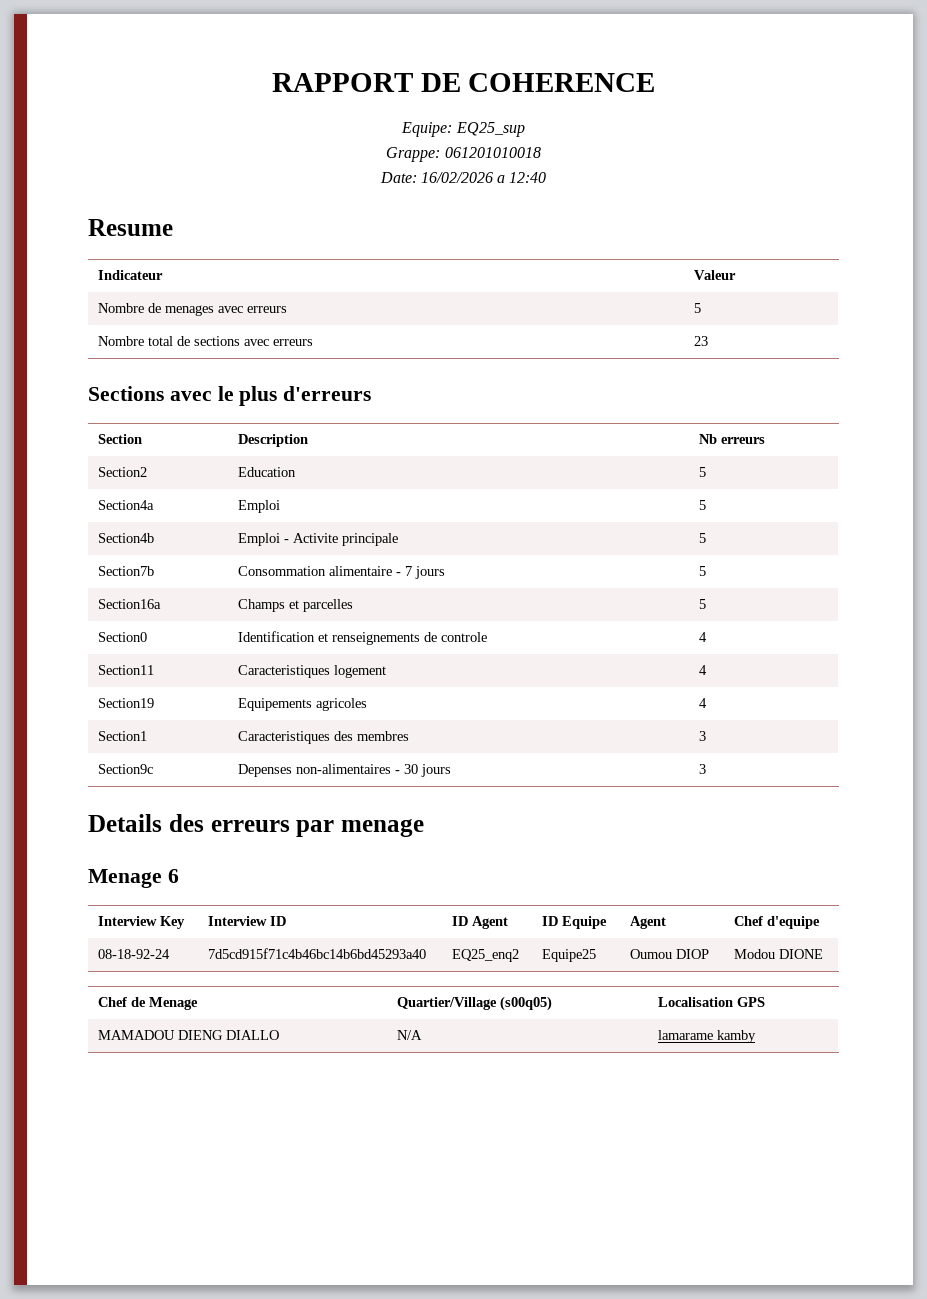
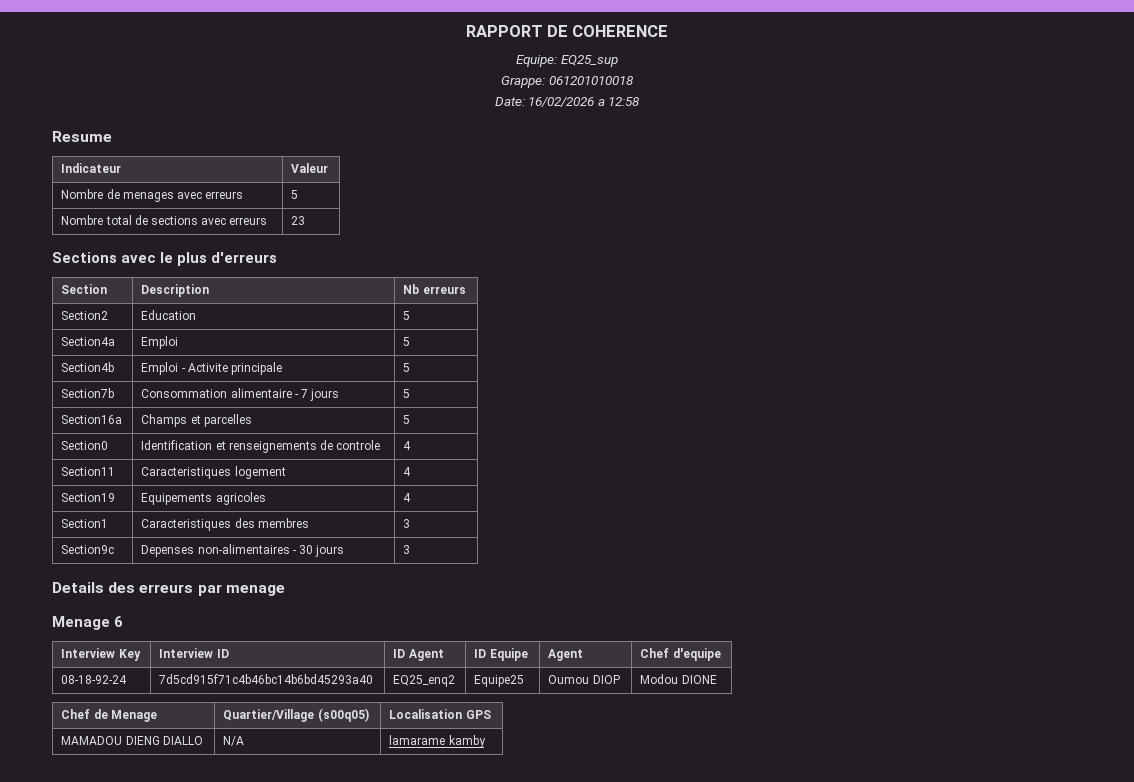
[509,172,547,183] 12:40 -> [608,97,641,106] 12:58

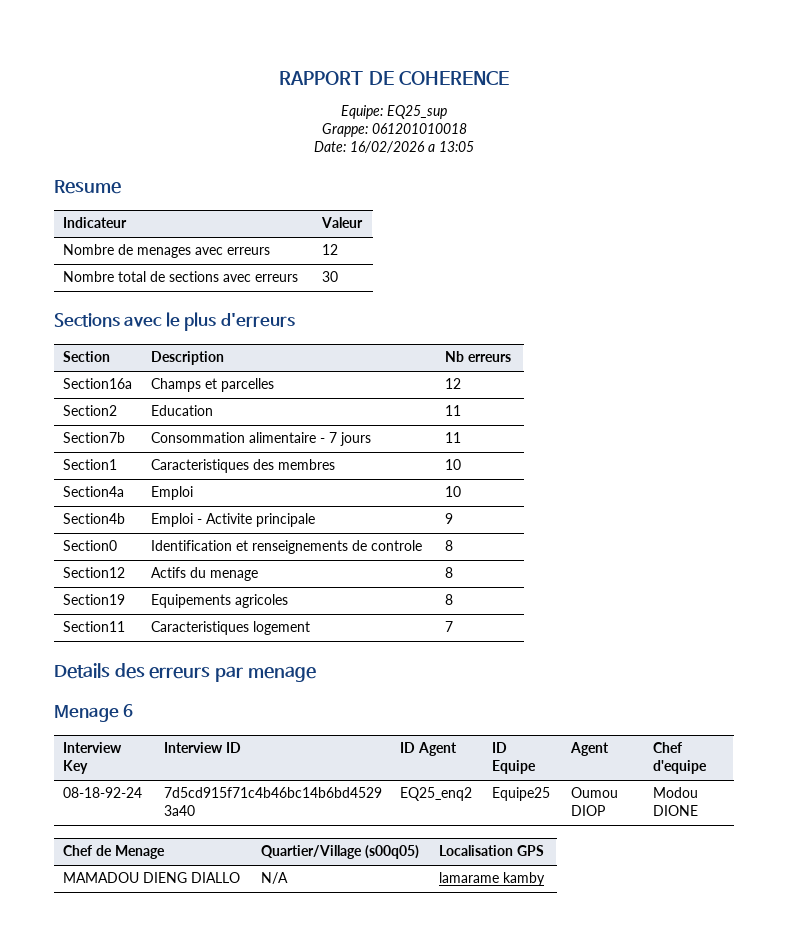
[608,97,641,106] 12:58 -> [439,141,474,152] 13:05
[291,190,299,199] 5 -> [322,244,339,255] 12
[291,216,306,225] 23 -> [322,271,339,282] 30
[61,311,109,320] [141,310,197,320] [403,311,411,320] [61,337,116,346] [141,336,179,349] [403,337,411,346] [61,362,115,372] [141,362,282,375] [403,363,411,372] Section2 | Education | 5 // Section4a | Emploi | 5 // Section4b | Emploi - Activite principale | 5 -> [63,378,133,389] [151,378,275,392] [445,378,462,389] [63,405,118,416] [151,405,214,416] [445,405,462,416] Section16a | Champs et parcelles | 12 // Section2 | Education | 11
[403,389,411,398] [61,415,123,424] [141,414,252,427] [403,415,411,424] 5 // Section16a | Champs et parcelles | 5 -> [445,432,462,443] [63,459,118,470] [151,459,336,473] [445,459,462,470] [63,486,125,497] [151,486,194,500] [445,486,462,497] [63,513,126,524] [151,513,316,527] [445,513,454,524] 11 // Section1 | Caracteristiques des membres | 10 // Section4a | Emploi | 10 // Section4b | Emploi - Activite principale | 9
[403,441,412,450] [61,467,116,476] [141,466,286,479] [403,467,412,476] [61,493,116,502] [141,492,266,505] [403,493,412,502] [61,519,109,528] [141,518,309,531] [403,519,411,528] [61,545,115,554] [141,544,345,557] [403,545,411,554] 4 // Section11 | Caracteristiques logement | 4 // Section19 | Equipements agricoles | 4 // Section1 | Caracteristiques des membres | 3 // Section9c | Depenses non-alimentaires - 30 jours | 3 -> [445,540,454,551] [63,567,126,578] [151,567,259,581] [445,567,454,578] [63,594,126,605] [151,594,289,608] [445,594,454,605] [63,621,126,632] [151,621,311,635] [445,621,454,632] 8 // Section12 | Actifs du menage | 8 // Section19 | Equipements agricoles | 8 // Section11 | Caracteristiques logement | 7

